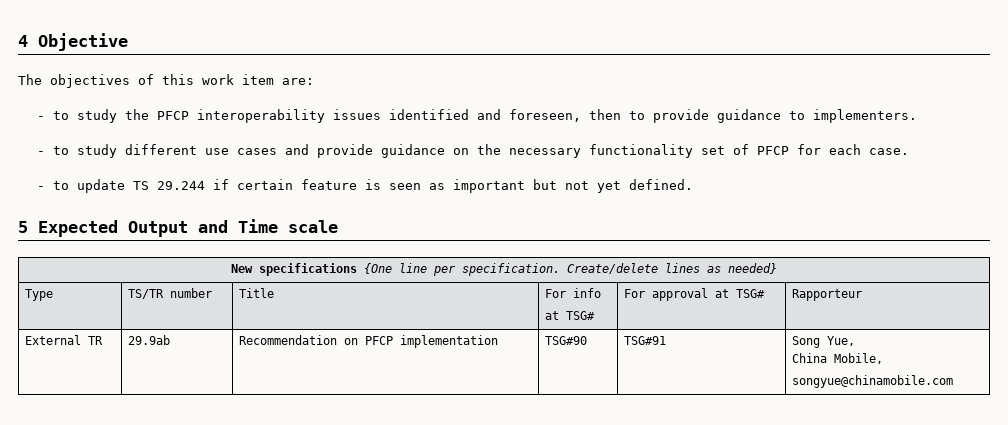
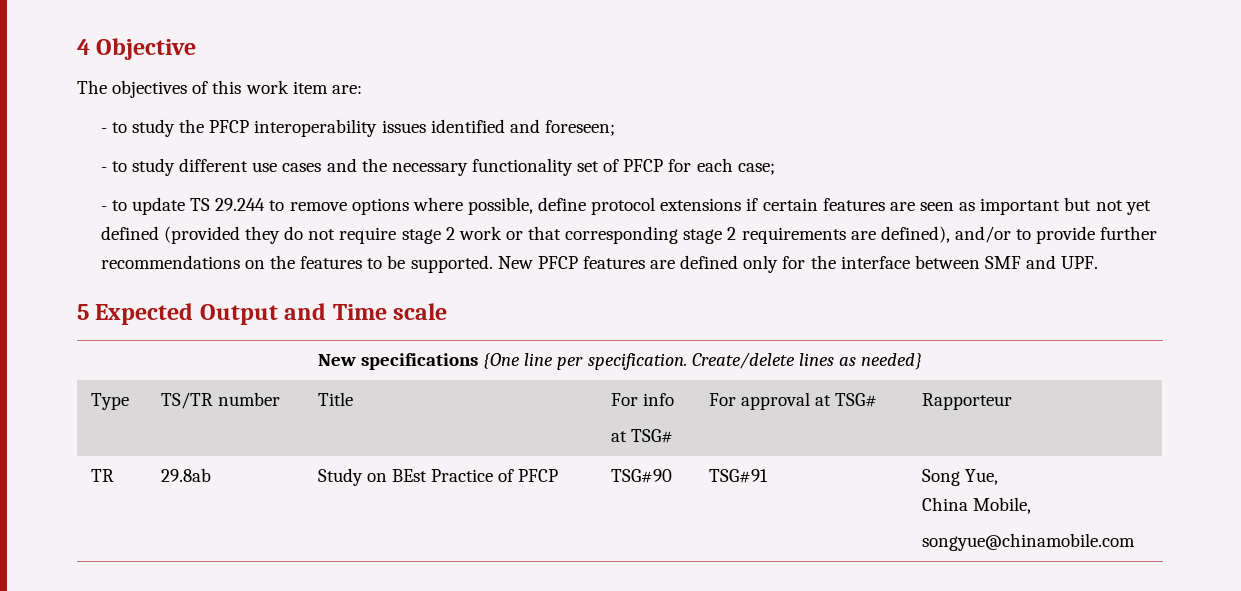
[509,109,918,123] foreseen, then to provide guidance to implementers. -> [544,120,615,136] foreseen;
[317,144,470,158] provide guidance on -> (357, 165) none
[869,148,910,155] case. -> [737,163,775,175] case;
[213,179,382,190] if certain feature is -> [269,197,915,215] to remove options where possible, define protocol extensions if certain features are
[629,179,694,190] defined. -> [100,226,1158,244] [100,255,1099,273] defined (provided they do not require stage 2 work or that corresponding stage 2 requirements are defined), and/or to provide further recommendations on the features to be supported. New PFCP features are defined only for the interface between SMF and UPF.
[25,335,82,345] External -> (1012, 401) none
[128,335,171,345] [239,335,499,348] 29.9ab | Recommendation on PFCP implementation -> [160,468,211,482] [317,468,559,486] 29.8ab | Study on BEst Practice of PFCP

